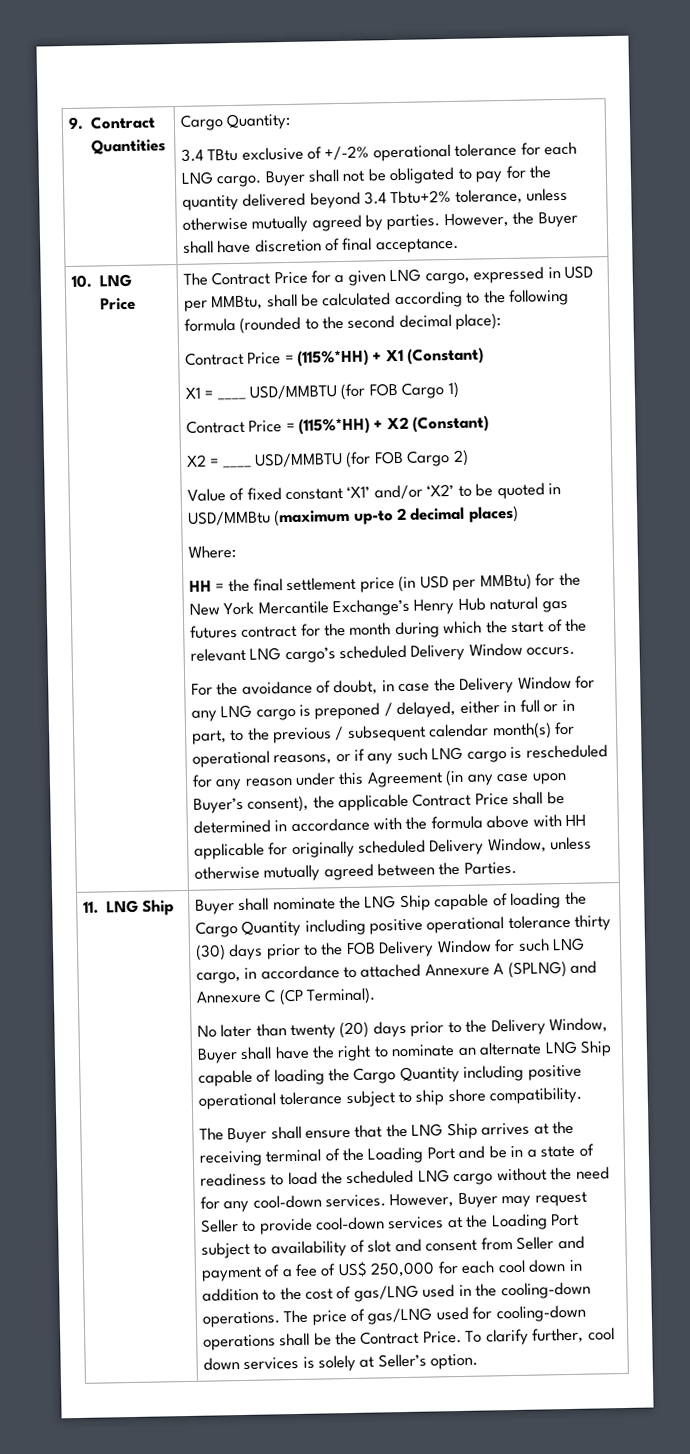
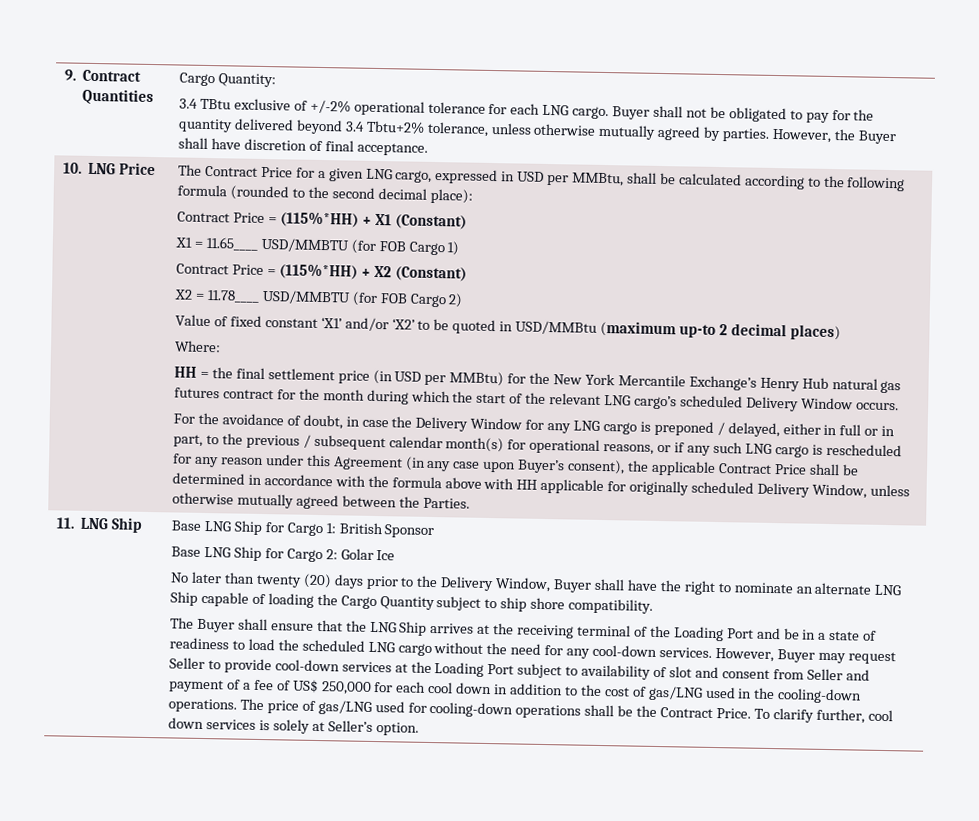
[216,397,246,401] ____ -> [205,236,259,251] 11.65____
[222,465,252,469] ____ -> [206,290,260,303] 11.78____
[194,891,587,915] [194,914,612,938] [194,937,586,961] [195,960,598,984] [195,987,377,1006] Buyer shall nominate the LNG Ship capable of loading the Cargo Quantity including positive operational tolerance thirty (30) days prior to the FOB Delivery Window for such LNG cargo, in accordance to attached Annexure A (SPLNG) and Annexure C (CP Terminal). -> [171,520,435,539] [171,546,396,563] Base LNG Ship for Cargo 1: British Sponsor // Base LNG Ship for Cargo 2: Golar Ice
[463,1064,582,1082] [197,1091,343,1110] including positive operational tolerance -> (435, 603) none

